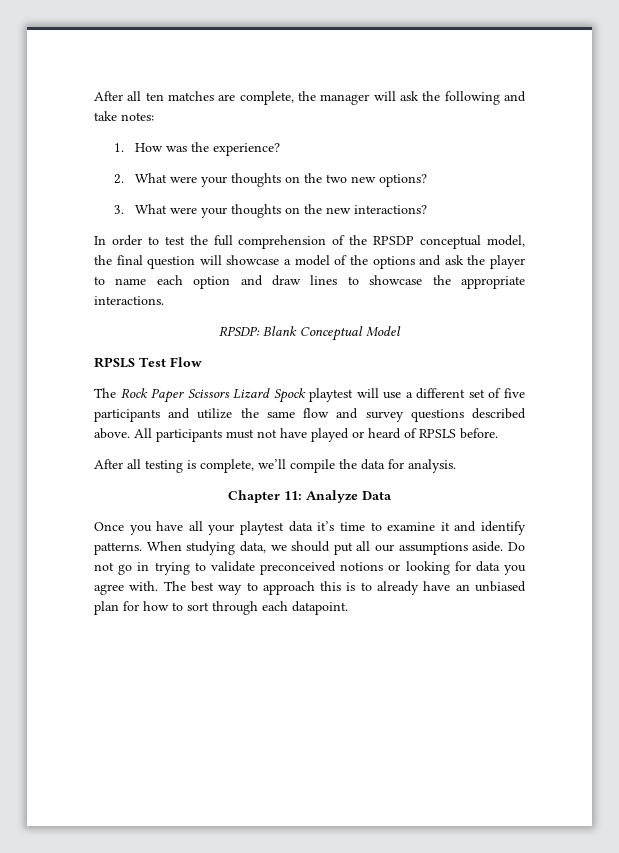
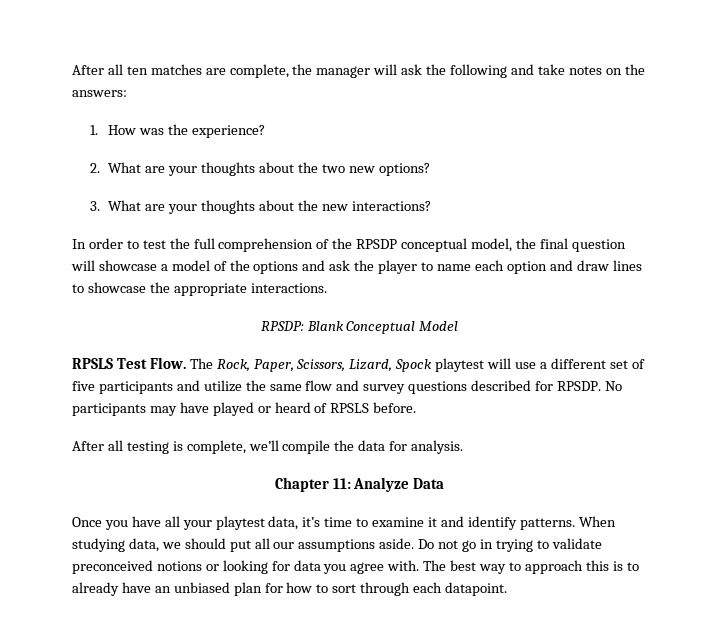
[121,112,154,121] notes: -> [568,64,645,75] [72,90,127,97] notes on the answers:
[169,173,300,187] were your thoughts on -> [145,162,294,176] are your thoughts about
[169,204,300,218] were your thoughts on -> [145,200,294,214] are your thoughts about
[170,357,202,367] [94,388,271,403] Flow // The Rock Paper Scissors Lizard -> [149,357,393,372] Flow. The Rock, Paper, Scissors, Lizard,
[94,428,277,442] above. All participants must not -> [535,381,622,391] [72,403,177,416] for RPSDP. No participants may
[288,521,313,532] data -> [268,516,299,530] data,

